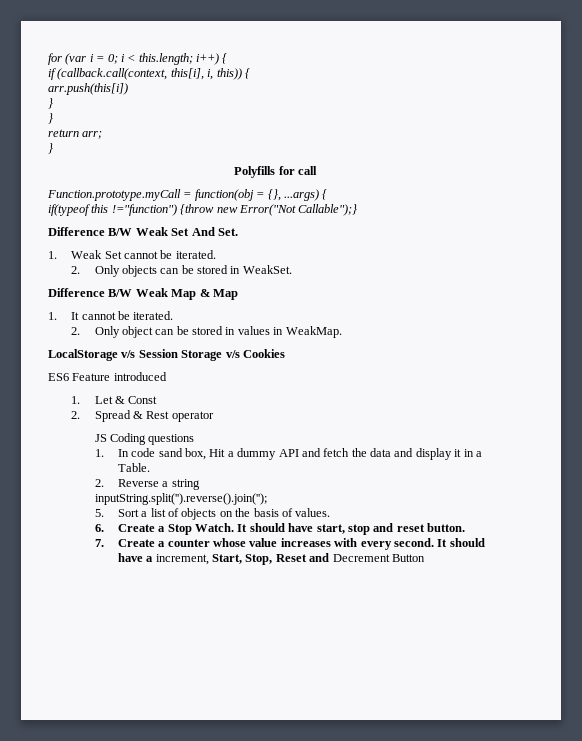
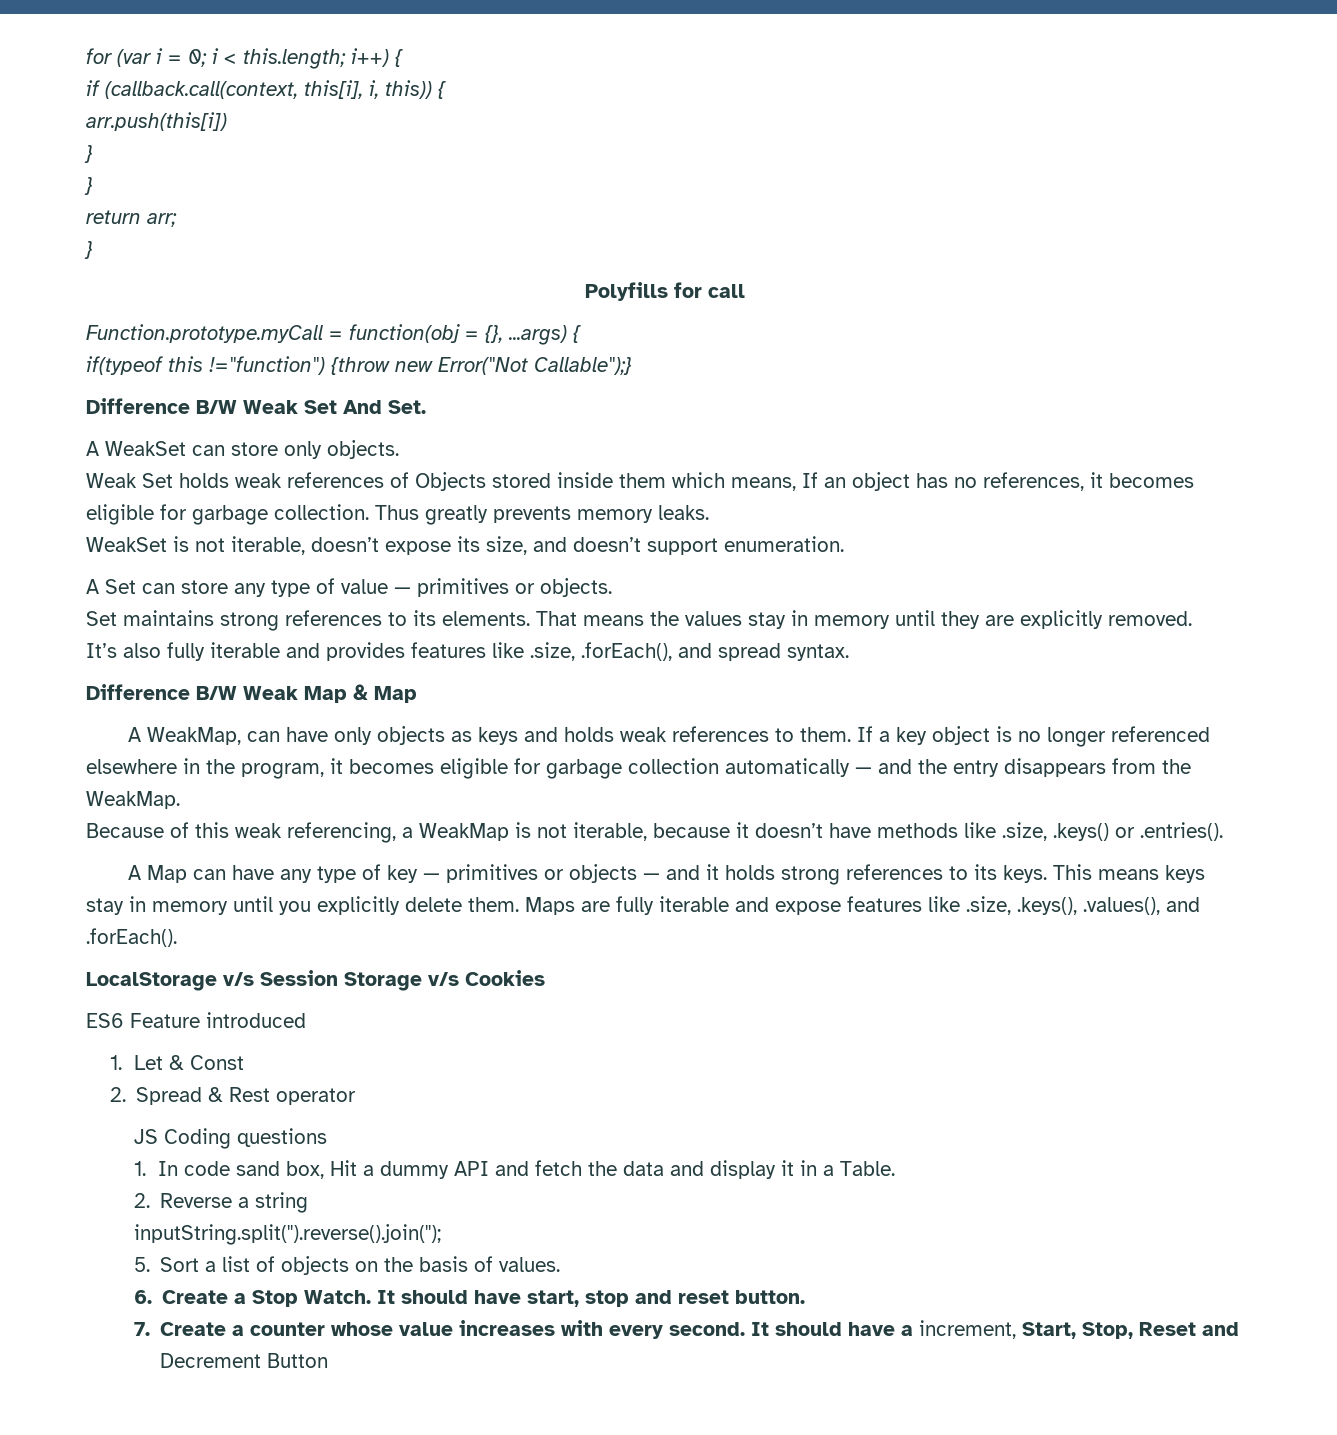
[48,250,216,259] [71,265,292,277] 1. Weak Set cannot be iterated. // 2. Only objects can be stored in WeakSet. -> [86,440,399,459] [86,472,1194,491] [86,504,709,525] [86,536,844,555] [86,578,612,597] [86,610,1192,631] [86,642,849,661] A WeakSet can store only objects. // Weak Set holds weak references of Objects stored inside them which means, If an object has no references, it becomes eligible for garbage collection. Thus greatly prevents memory leaks. // WeakSet is not iterable, doesn’t expose its size, and doesn’t support enumeration. // A Set can store any type of value — primitives or objects. // Set maintains strong references to its elements. That means the values stay in memory until they are explicitly removed. // It’s also fully iterable and provides features like .size, .forEach(), and spread syntax.
[48,311,174,320] [71,326,342,338] 1. It cannot be iterated. // 2. Only object can be stored in values in WeakMap. -> [128,726,1211,747] [86,758,1191,779] [86,791,180,809] [86,822,1223,843] [128,864,1206,885] [86,896,1200,915] [86,928,177,947] A WeakMap, can have only objects as keys and holds weak references to them. If a key object is no longer referenced elsewhere in the program, it becomes eligible for garbage collection automatically — and the entry disappears from the WeakMap. // Because of this weak referencing, a WeakMap is not iterable, because it doesn’t have methods like .size, .keys() or .entries(). // A Map can have any type of key — primitives or objects — and it holds strong references to its keys. This means keys stay in memory until you explicitly delete them. Maps are fully iterable and expose features like .size, .keys(), .values(), and .forEach().

